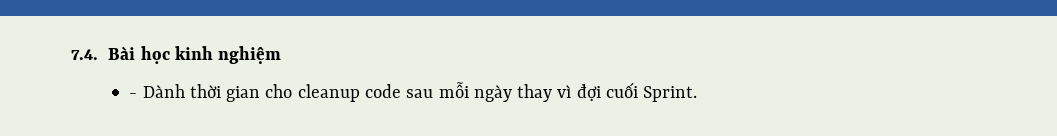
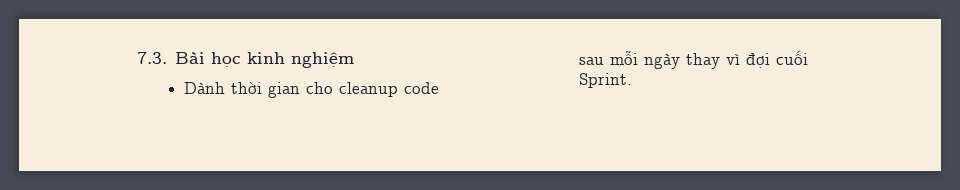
[71,49,99,60] 7.4. -> [136,52,167,64] 7.3.
[129,93,138,98] - -> (354, 60) none

